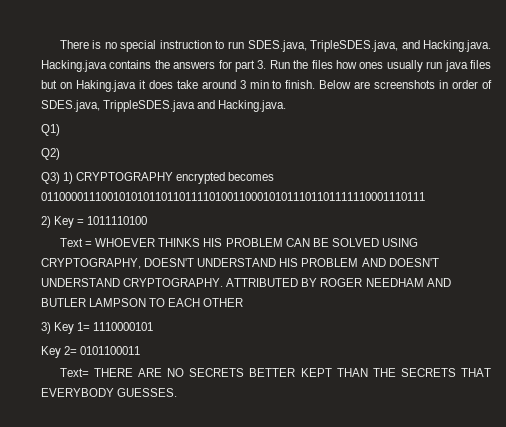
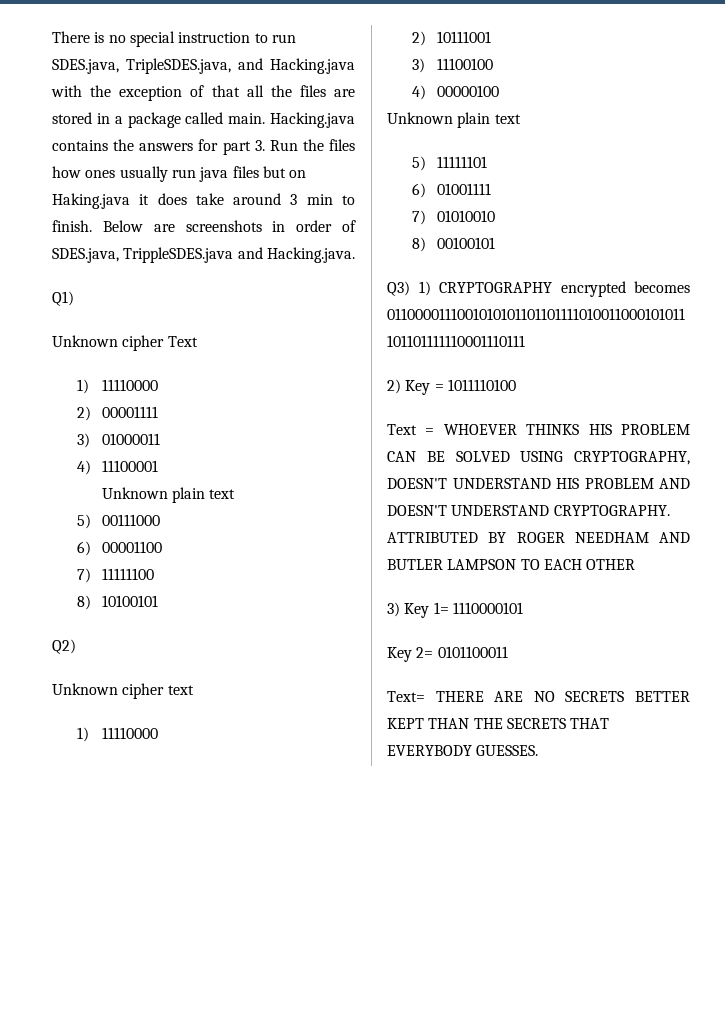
[422,40,491,52] Hacking.java. -> [270,58,355,74] [51,85,355,101] [52,112,266,128] Hacking.java with the exception of that all the files are stored in a package called main.
[41,148,60,160] Q2) -> [52,335,198,351] [76,379,158,394] [76,406,158,421] [76,433,160,448] [76,460,158,475] [101,487,236,503] [76,514,160,529] [76,541,162,556] [76,568,154,583] [76,595,158,610] [52,639,76,654] [52,683,194,699] [76,727,158,742] [411,31,491,46] [411,58,493,73] [411,85,499,100] [387,112,521,128] [411,156,487,171] [411,183,491,198] [411,210,495,225] [411,237,495,252] Unknown cipher Text // 1) 11110000 // 2) 00001111 // 3) 01000011 // 4) 11100001 // Unknown plain text // 5) 00111000 // 6) 00001100 // 7) 11111100 // 8) 10100101 // Q2) // Unknown cipher text // 1) 11110000 // 2) 10111001 // 3) 11100100 // 4) 00000100 // Unknown plain text // 5) 11111101 // 6) 01001111 // 7) 01010010 // 8) 00100101

